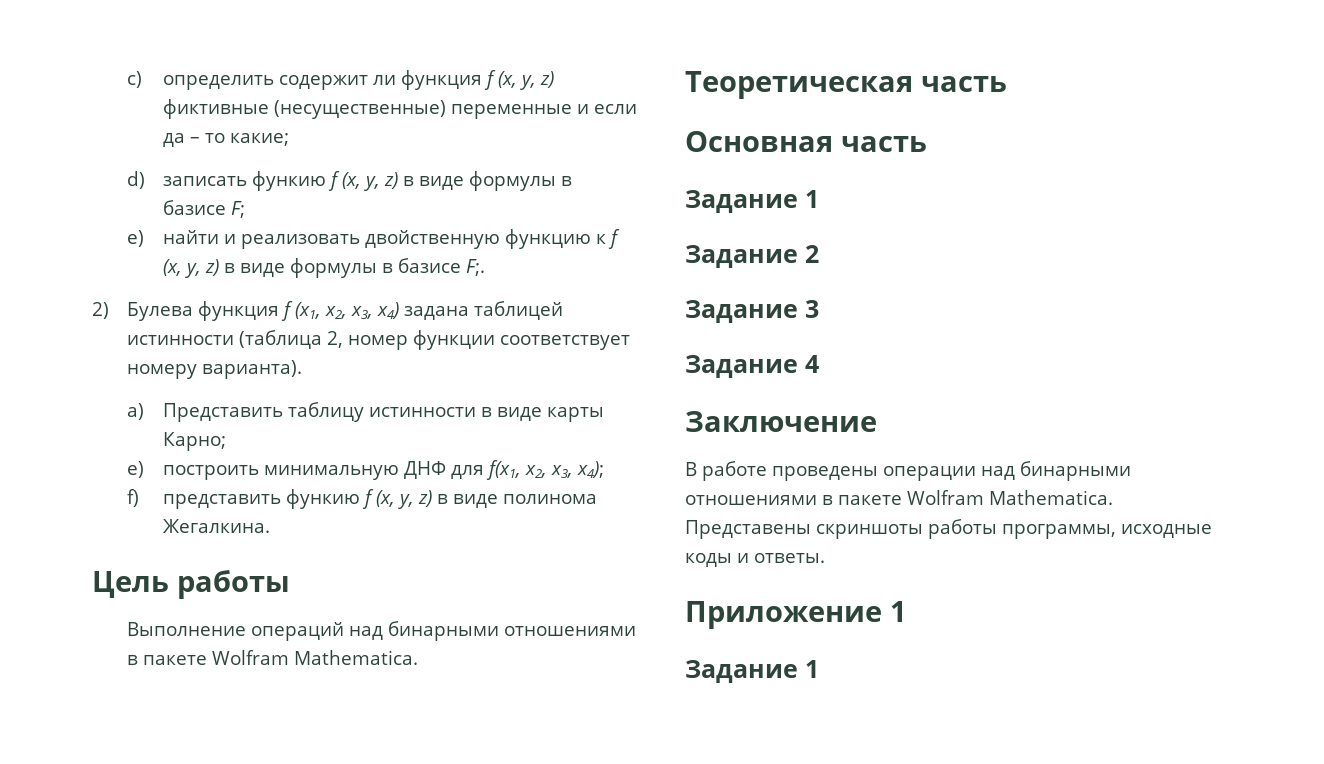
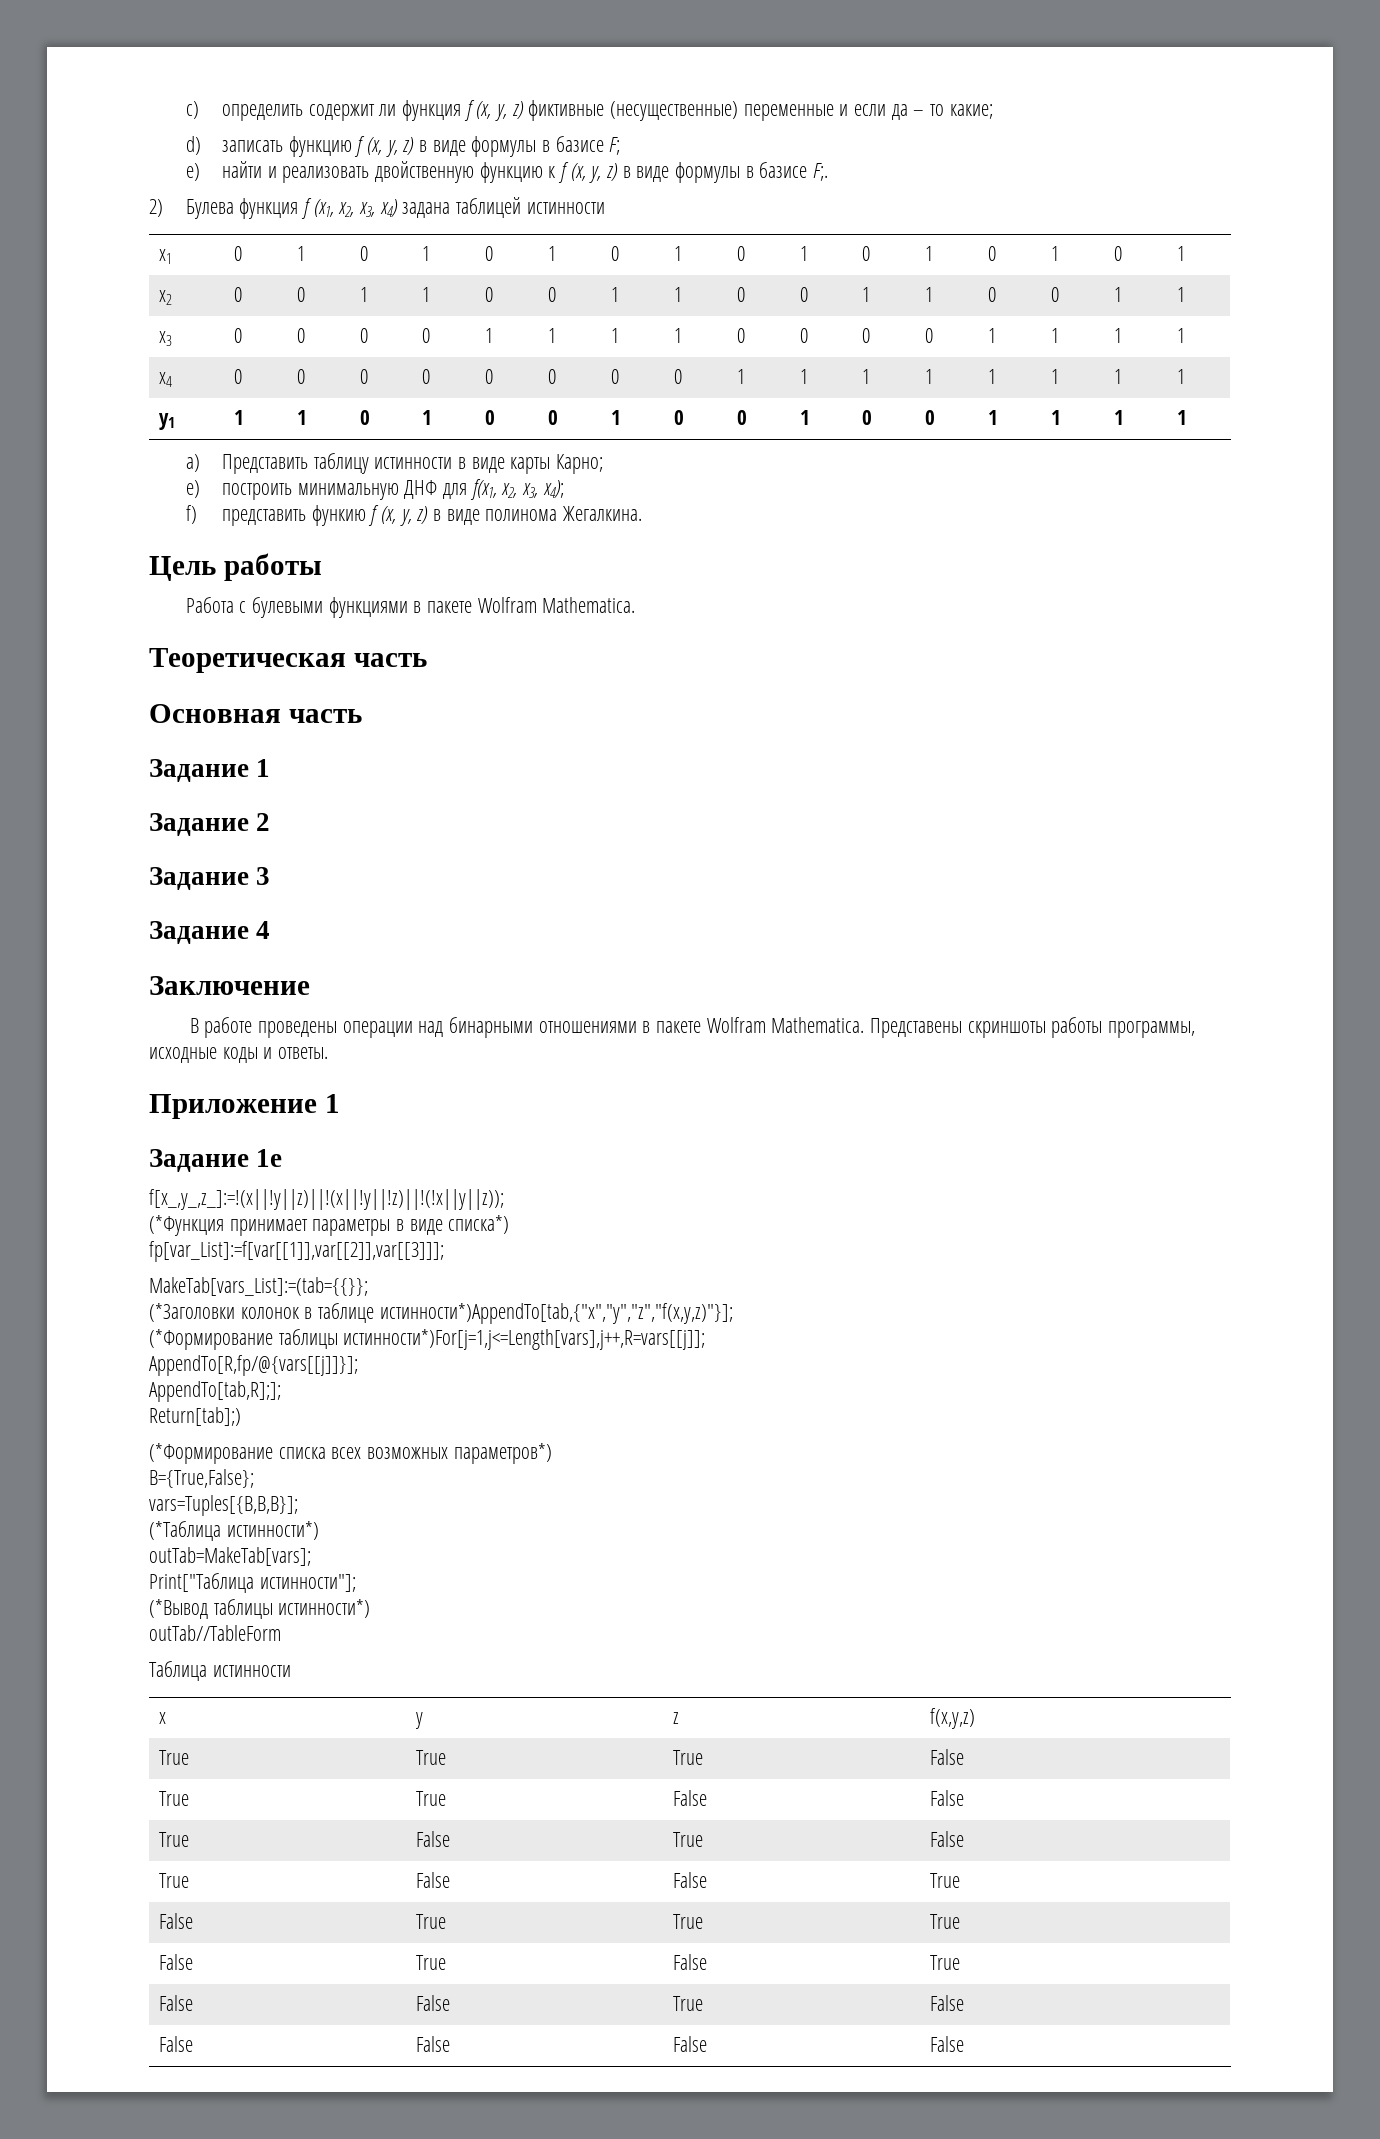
[251,171,326,191] функию -> [288,136,352,157] функцию
[239,330,631,350] [127,360,303,379] (таблица 2, номер функции соответствует номеру варианта). -> [158,249,172,264] [233,246,242,261] [296,246,305,261] [359,246,368,261] [421,246,430,261] [484,246,493,261] [547,246,556,261] [610,246,619,261] [673,246,682,261] [736,246,745,261] [799,246,808,261] [861,246,870,261] [924,246,933,261] [987,246,996,261] [1050,246,1059,261] [1113,246,1122,261] [1176,246,1185,261] [158,290,172,305] [233,287,242,302] [296,287,305,302] [359,287,368,302] [421,287,430,302] [484,287,493,302] [547,287,556,302] [610,287,619,302] [673,287,682,302] [736,287,745,302] [799,287,808,302] [861,287,870,302] [924,287,933,302] [987,287,996,302] [1050,287,1059,302] [1113,287,1122,302] [1176,287,1185,302] [158,331,172,346] [233,328,242,343] [296,328,305,343] [359,328,368,343] [421,328,430,343] [484,328,493,343] [547,328,556,343] [610,328,619,343] [673,328,682,343] [736,328,745,343] [799,328,808,343] [861,328,870,343] [924,328,933,343] [987,328,996,343] [1050,328,1059,343] [1113,328,1122,343] [1176,328,1185,343] [158,372,172,387] [233,369,242,384] [296,369,305,384] [359,369,368,384] [421,369,430,384] [484,369,493,384] [547,369,556,384] [610,369,619,384] [673,369,682,384] [736,369,745,384] [799,369,808,384] [861,369,870,384] [924,369,933,384] [987,369,996,384] [1050,369,1059,384] [1113,369,1122,384] [1176,369,1185,384] [158,413,175,430] [233,410,244,425] [296,410,307,425] [359,410,370,425] [421,410,432,425] [484,410,495,425] [547,410,558,425] [610,410,621,425] [673,410,684,425] [736,410,747,425] [799,410,810,425] [861,410,872,425] [924,410,935,425] [987,410,998,425] [1050,410,1061,425] [1113,410,1124,425] [1176,410,1187,425] // x1 | 0 | 1 | 0 | 1 | 0 | 1 | 0 | 1 | 0 | 1 | 0 | 1 | 0 | 1 | 0 | 1 // x2 | 0 | 0 | 1 | 1 | 0 | 0 | 1 | 1 | 0 | 0 | 1 | 1 | 0 | 0 | 1 | 1 // x3 | 0 | 0 | 0 | 0 | 1 | 1 | 1 | 1 | 0 | 0 | 0 | 0 | 1 | 1 | 1 | 1 // x4 | 0 | 0 | 0 | 0 | 0 | 0 | 0 | 0 | 1 | 1 | 1 | 1 | 1 | 1 | 1 | 1 // y1 | 1 | 1 | 0 | 1 | 0 | 0 | 1 | 0 | 0 | 1 | 0 | 0 | 1 | 1 | 1 | 1
[127,621,637,641] Выполнение операций над бинарными отношениями -> [185,597,408,618] Работа с булевыми функциями
[805,660,819,678] 1 -> [256,1149,283,1167] [149,1189,504,1210] [149,1215,510,1236] [149,1241,444,1262] [149,1277,368,1296] [149,1303,733,1324] [149,1329,706,1350] [149,1355,358,1376] [149,1381,281,1402] [149,1407,241,1426] [149,1443,552,1464] [149,1469,254,1488] [149,1495,298,1516] [149,1521,319,1541] [149,1547,311,1566] [149,1573,356,1593] [149,1599,371,1619] [149,1625,281,1641] [149,1661,291,1681] [158,1712,166,1724] [414,1712,423,1729] [672,1712,679,1724] [929,1708,975,1729] [158,1750,189,1765] [415,1750,446,1765] [672,1750,703,1765] [929,1749,964,1765] [158,1791,189,1806] [415,1791,446,1806] [672,1790,707,1806] [929,1790,964,1806] [158,1832,189,1847] [415,1831,450,1847] [672,1832,703,1847] [929,1831,964,1847] [158,1873,189,1888] [415,1872,450,1888] [672,1872,707,1888] [929,1873,960,1888] [158,1913,193,1929] [415,1914,446,1929] [672,1914,703,1929] [929,1914,960,1929] [158,1954,193,1970] [415,1955,446,1970] [672,1954,707,1970] [929,1955,960,1970] [158,1995,193,2011] [415,1995,450,2011] [672,1996,703,2011] [929,1995,964,2011] [158,2036,193,2052] [415,2036,450,2052] [672,2036,707,2052] [929,2036,964,2052] 1e // f[x_,y_,z_]:=!(x||!y||z)||!(x||!y||!z)||!(!x||y||z)); // (*Функция принимает параметры в виде списка*) // fp[var_List]:=f[var[[1]],var[[2]],var[[3]]]; // MakeTab[vars_List]:=(tab={{}}; // (*Заголовки колонок в таблице истинности*)AppendTo[tab,{"x","y","z","f(x,y,z)"}]; // (*Формирование таблицы истинности*)For[j=1,j<=Length[vars],j++,R=vars[[j]]; // AppendTo[R,fp/@{vars[[j]]}]; // AppendTo[tab,R];]; // Return[tab];) // (*Формирование списка всех возможных параметров*) // B={True,False}; // vars=Tuples[{B,B,B}]; // (*Таблица истинности*) // outTab=MakeTab[vars]; // Print["Таблица истинности"]; // (*Вывод таблицы истинности*) // outTab//TableForm // Таблица истинности // x | y | z | f(x,y,z) // True | True | True | False // True | True | False | False // True | False | True | False // True | False | False | True // False | True | True | True // False | True | False | True // False | False | True | False // False | False | False | False

